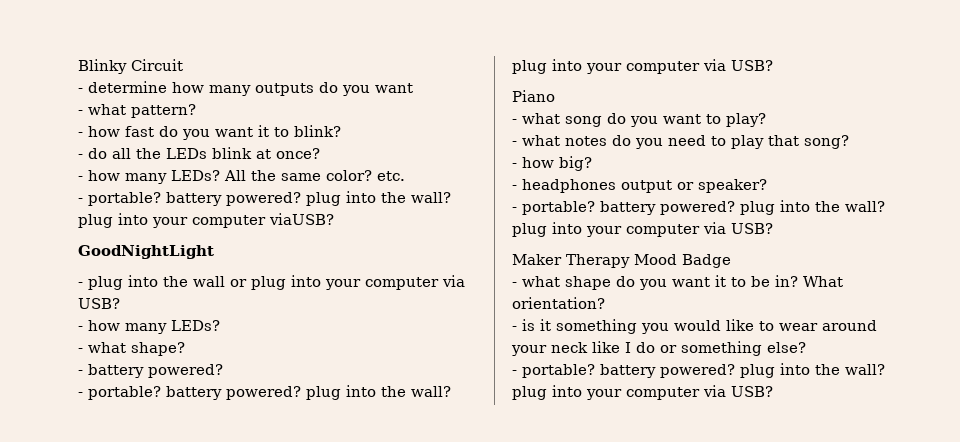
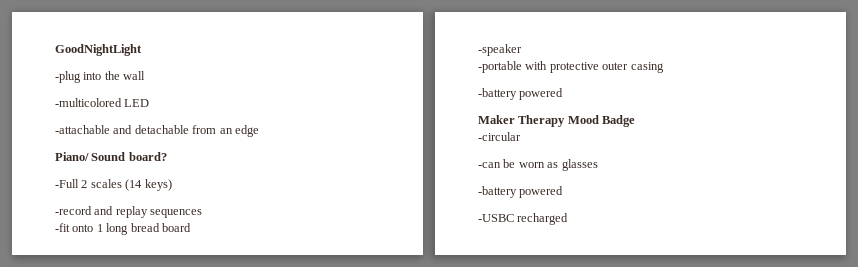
[78,59,183,74] [78,81,413,96] [78,104,196,118] [78,125,341,140] [78,147,320,159] [78,170,405,184] [78,191,451,206] [78,213,334,228] Blinky Circuit // - determine how many outputs do you want // - what pattern? // - how fast do you want it to blink? // - do all the LEDs blink at once? // - how many LEDs? All the same color? etc. // - portable? battery powered? plug into the wall? plug into your computer viaUSB? // -> (55, 50) none
[78,276,123,290] - plug -> [55,71,81,83] -plug
[230,275,465,290] [78,298,120,309] [78,320,220,334] [78,342,185,356] [78,364,223,378] [78,385,451,400] [512,59,773,74] [512,90,555,102] [512,113,766,127] [512,135,849,149] [512,156,592,171] [512,179,767,193] [512,200,885,215] [512,222,773,237] [512,254,731,268] [512,275,843,290] [512,297,605,309] [512,319,877,334] [511,341,806,356] [512,363,885,378] [512,385,773,400] or plug into your computer via USB? // - how many LEDs? // - what shape? // - battery powered? // - portable? battery powered? plug into the wall? plug into your computer via USB? // Piano // - what song do you want to play? // - what notes do you need to play that song? // - how big? // - headphones output or speaker? // - portable? battery powered? plug into the wall? plug into your computer via USB? // Maker Therapy Mood Badge // - what shape do you want it to be in? What orientation? // - is it something you would like to wear around your neck like I do or something else? // - portable? battery powered? plug into the wall? plug into your computer via USB? -> [55,98,150,107] [55,125,259,137] [55,152,167,161] [55,179,172,191] [55,206,203,218] [55,223,191,235] [478,44,522,56] [478,61,664,73] [478,88,564,100] [478,115,636,127] [478,132,521,141] [478,159,598,171] [478,186,564,198] [478,213,569,225] // -multicolored LED // -attachable and detachable from an edge // Piano/ Sound board? // -Full 2 scales (14 keys) // -record and replay sequences // -fit onto 1 long bread board // -speaker // -portable with protective outer casing // -battery powered // Maker Therapy Mood Badge // -circular // -can be worn as glasses // -battery powered // -USBC recharged

